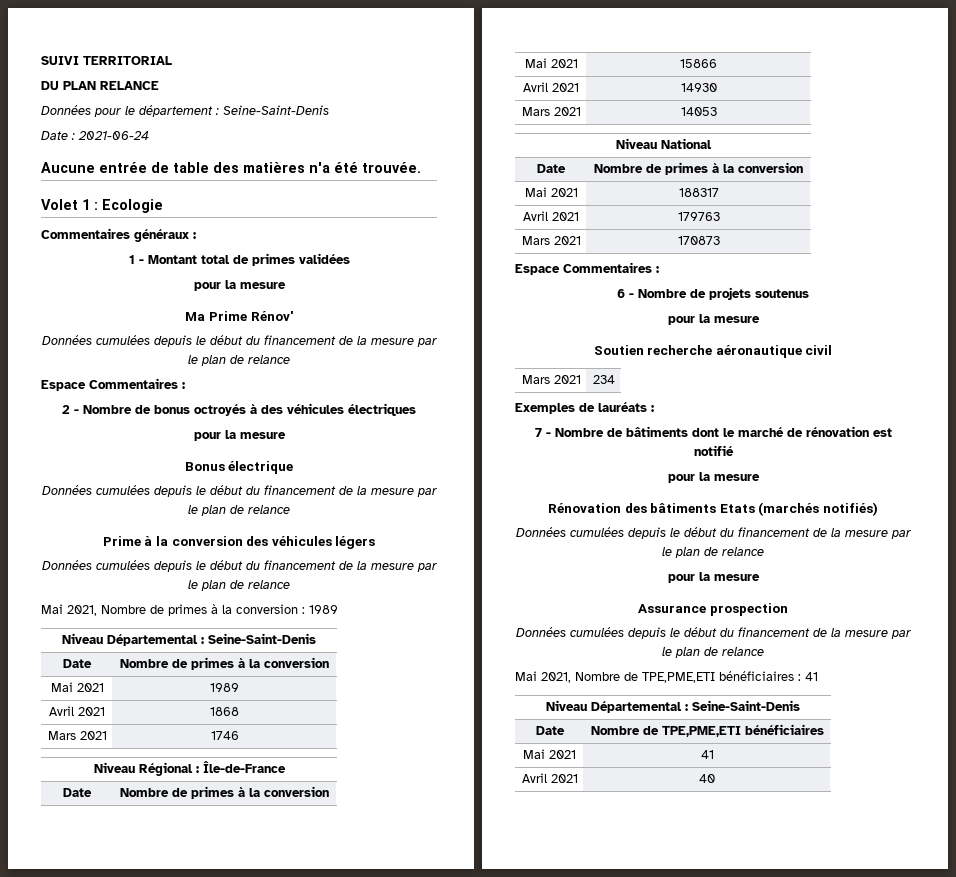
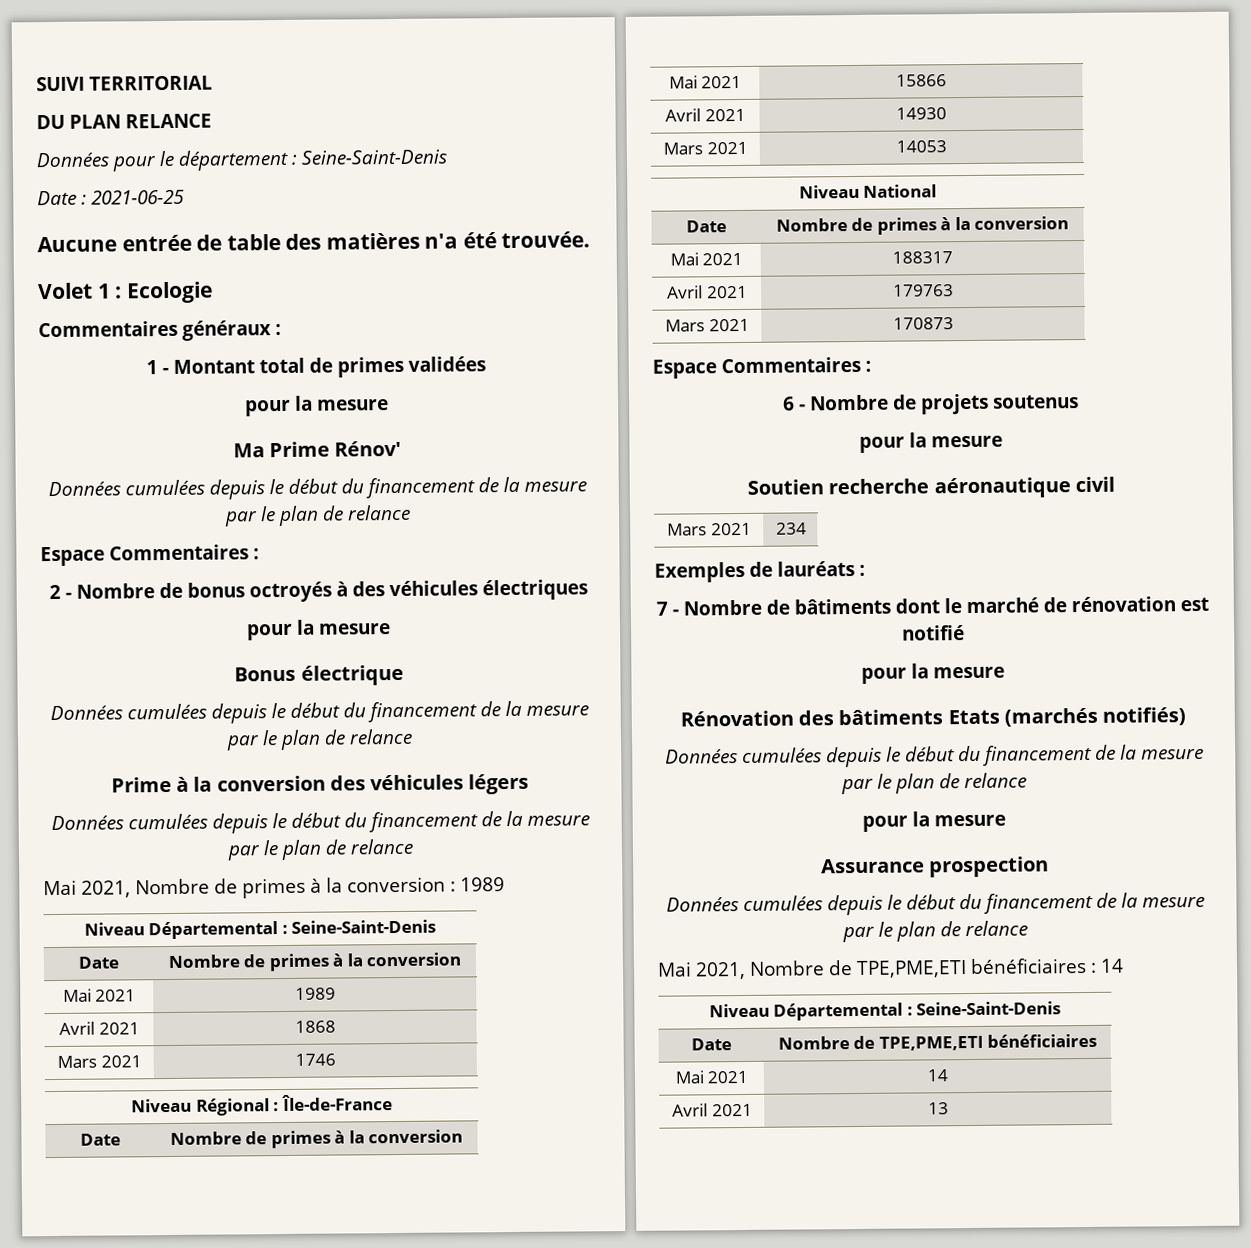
[78,131,149,140] 2021-06-24 -> [91,189,185,205] 2021-06-25
[805,672,818,681] 41 -> [1100,958,1124,973] 14
[700,750,714,759] [521,773,578,783] [699,774,715,783] 41 // Avril 2021 | 40 -> [927,1069,949,1082] [672,1103,753,1117] [928,1102,949,1115] 14 // Avril 2021 | 13

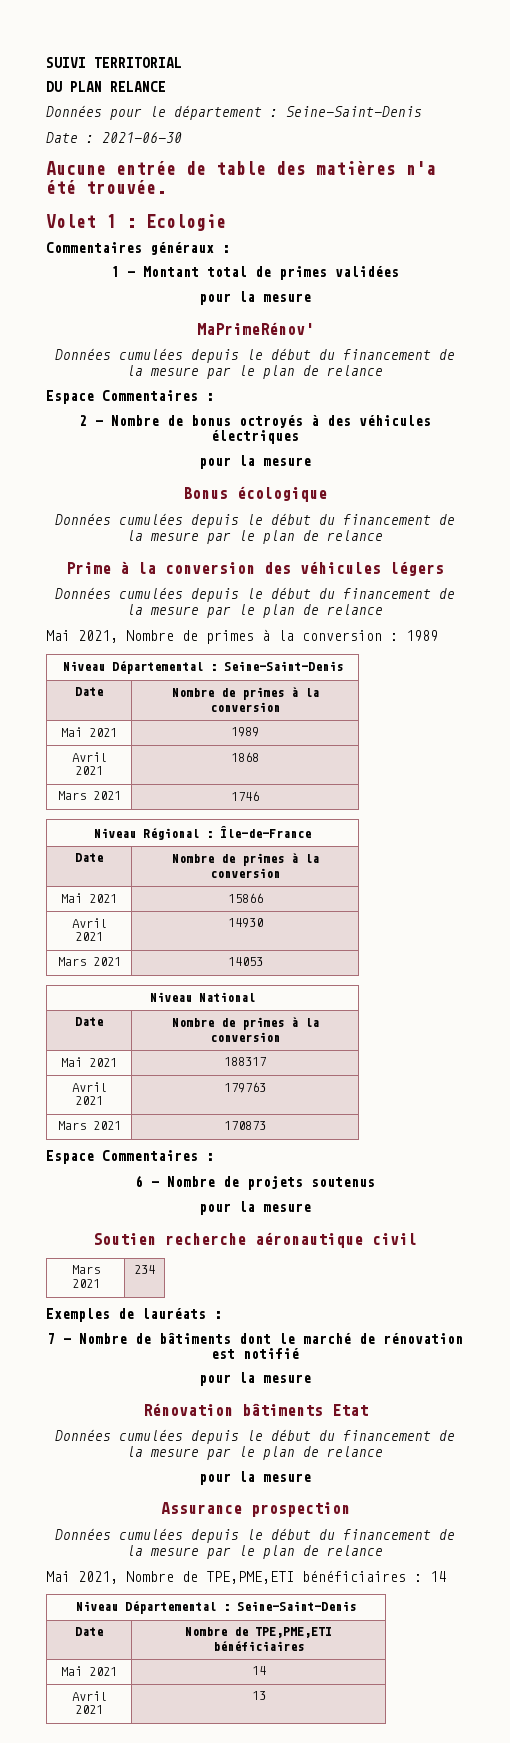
[91,189,185,205] 2021-06-25 -> [102,131,182,143] 2021-06-30
[232,440,402,458] Ma Prime Rénov' -> [196,322,314,335] MaPrimeRénov'
[300,664,404,686] électrique -> [237,486,327,502] écologique
[798,707,1187,727] des bâtiments Etats (marchés notifiés) -> [241,1403,368,1416] bâtiments Etat

